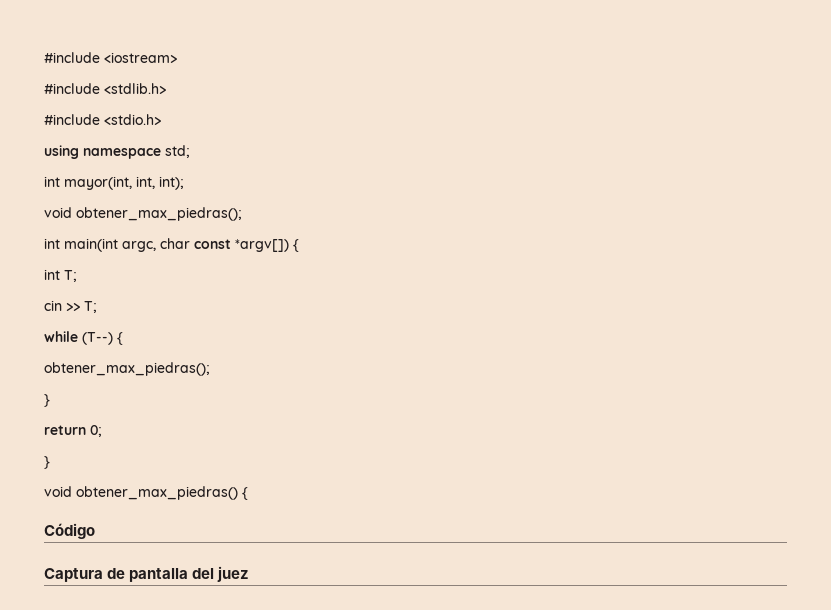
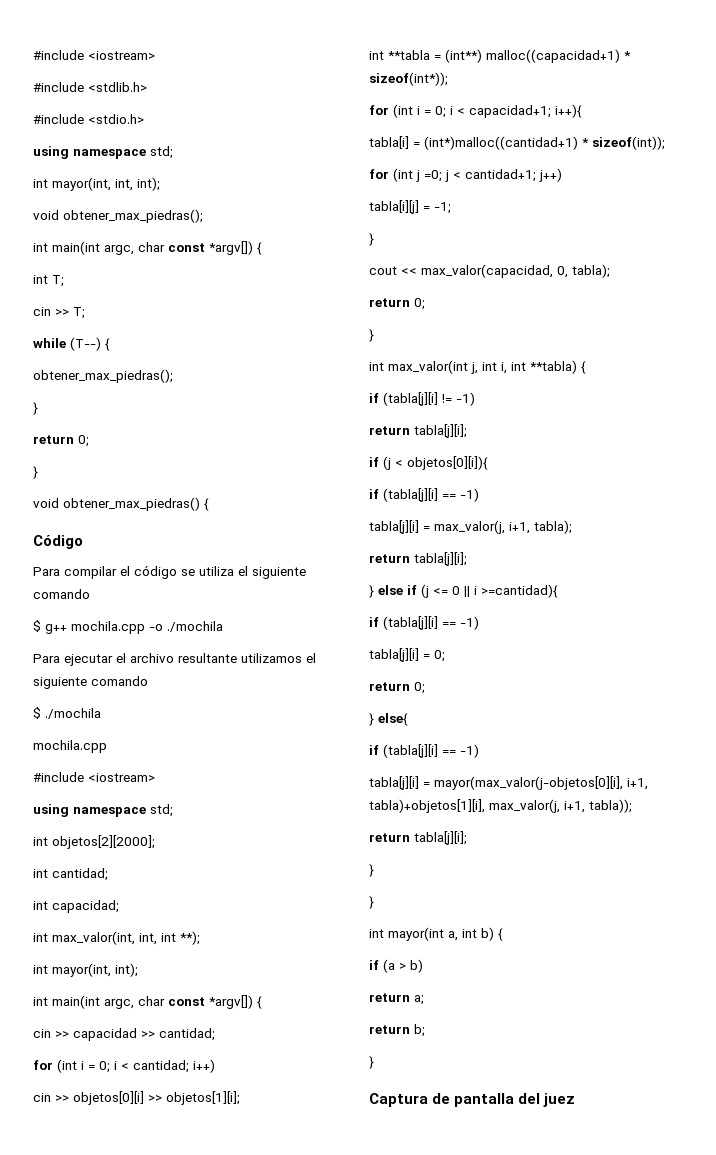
(95, 531) none -> [33,565,306,579] [33,589,90,599] [33,620,223,634] [33,653,316,666] [33,676,148,689] [33,707,101,719] [33,740,107,753] [33,772,155,782] [33,804,173,817] [33,835,155,849] [33,868,108,881] [33,900,119,913] [33,931,200,945] [33,963,138,977] [33,995,262,1009] [33,1028,215,1041] [33,1059,215,1073] [33,1091,240,1105] [369,49,631,63] [369,72,448,86] [369,104,582,118] [369,136,665,150] [369,168,562,182] [369,200,451,214] [369,233,374,246] [369,264,610,278] [369,298,425,310] [369,329,374,342] [369,360,586,374] [369,392,475,406] [369,424,467,438] [369,456,488,470] [369,488,479,502] [369,520,572,534] [369,552,467,566] [369,584,558,598] [369,616,479,630] [369,648,445,662] [369,682,425,694] [369,713,408,726] [369,744,479,758] [369,776,648,790] [369,799,632,813] [369,831,467,845] [369,864,374,877] [369,896,374,909] [369,927,503,941] [369,959,423,973] [369,993,424,1005] [369,1024,425,1037] [369,1056,374,1069] // Para compilar el código se utiliza el siguiente comando // $ g++ mochila.cpp -o ./mochila // Para ejecutar el archivo resultante utilizamos el siguiente comando // $ ./mochila // mochila.cpp // #include <iostream> // using namespace std; // int objetos[2][2000]; // int cantidad; // int capacidad; // int max_valor(int, int, int **); // int mayor(int, int); // int main(int argc, char const *argv[]) { // cin >> capacidad >> cantidad; // for (int i = 0; i < cantidad; i++) // cin >> objetos[0][i] >> objetos[1][i]; // int **tabla = (int**) malloc((capacidad+1) * sizeof(int*)); // for (int i = 0; i < capacidad+1; i++){ // tabla[i] = (int*)malloc((cantidad+1) * sizeof(int)); // for (int j =0; j < cantidad+1; j++) // tabla[i][j] = -1; // } // cout << max_valor(capacidad, 0, tabla); // return 0; // } // int max_valor(int j, int i, int **tabla) { // if (tabla[j][i] != -1) // return tabla[j][i]; // if (j < objetos[0][i]){ // if (tabla[j][i] == -1) // tabla[j][i] = max_valor(j, i+1, tabla); // return tabla[j][i]; // } else if (j <= 0 || i >=cantidad){ // if (tabla[j][i] == -1) // tabla[j][i] = 0; // return 0; // } else{ // if (tabla[j][i] == -1) // tabla[j][i] = mayor(max_valor(j-objetos[0][i], i+1, tabla)+objetos[1][i], max_valor(j, i+1, tabla)); // return tabla[j][i]; // } // } // int mayor(int a, int b) { // if (a > b) // return a; // return b; // }

